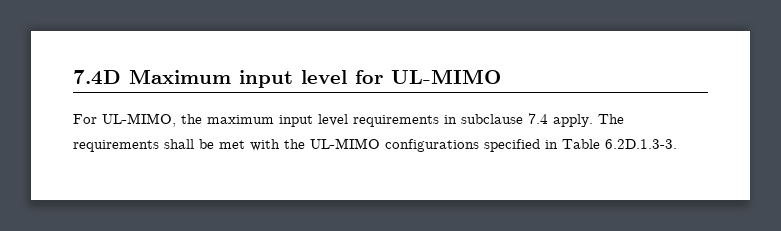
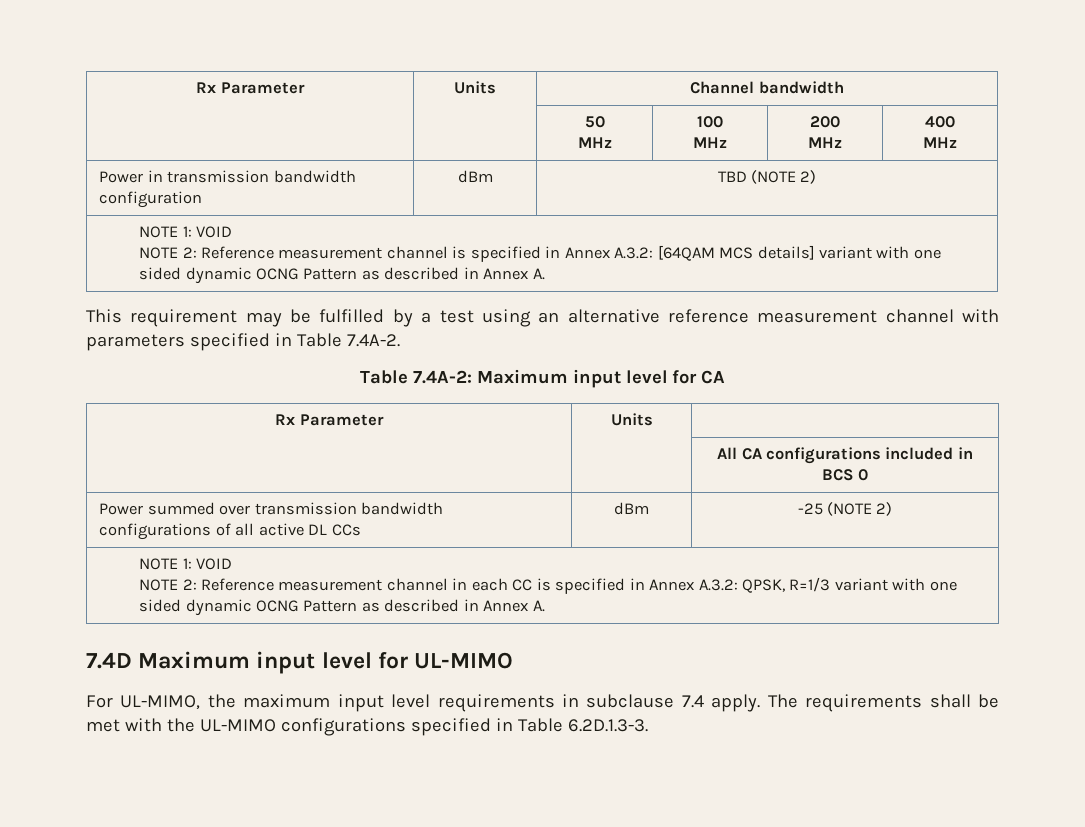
(73, 77) none -> [196,82,305,94] [454,81,496,94] [690,81,844,94] [584,116,605,128] [577,137,612,148] [697,116,723,128] [693,137,727,148] [810,116,840,128] [808,137,842,148] [925,116,955,128] [923,137,957,148] [99,170,356,183] [99,191,203,208] [457,170,493,183] [717,170,817,184] [139,226,232,238] [139,245,941,262] [139,267,545,284] [86,309,999,327] [86,333,400,351] [359,369,726,388] [275,414,384,426] [610,413,653,426] [717,447,973,464] [821,469,869,481] [99,502,444,515] [99,523,361,540] [614,502,649,515] [797,502,893,516] [139,558,232,570] [139,577,957,594] [139,599,545,616] Rx Parameter | Units | Channel bandwidth // | | 50 // MHz | 100 // MHz | 200 // MHz | 400 // MHz // Power in transmission bandwidth configuration | dBm | TBD (NOTE 2) // NOTE 1: VOID // NOTE 2: Reference measurement channel is specified in Annex A.3.2: [64QAM MCS details] variant with one sided dynamic OCNG Pattern as described in Annex A. // This requirement may be fulfilled by a test using an alternative reference measurement channel with parameters specified in Table 7.4A-2. // Table 7.4A-2: Maximum input level for CA // Rx Parameter | Units | // | | All CA configurations included in BCS 0 // Power summed over transmission bandwidth configurations of all active DL CCs | dBm | -25 (NOTE 2) // NOTE 1: VOID // NOTE 2: Reference measurement channel in each CC is specified in Annex A.3.2: QPSK, R=1/3 variant with one sided dynamic OCNG Pattern as described in Annex A. //

